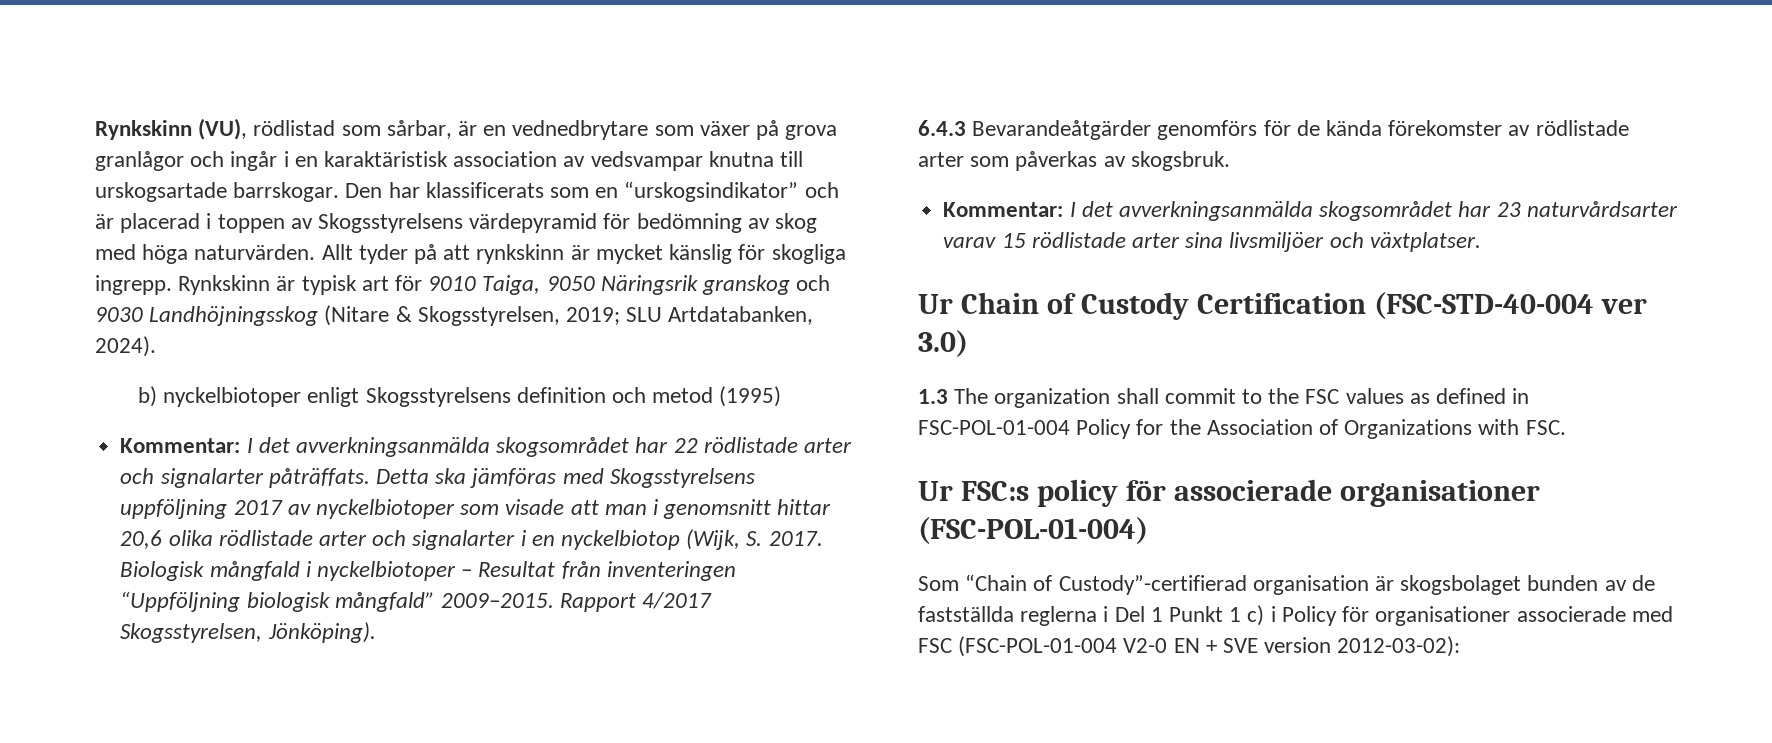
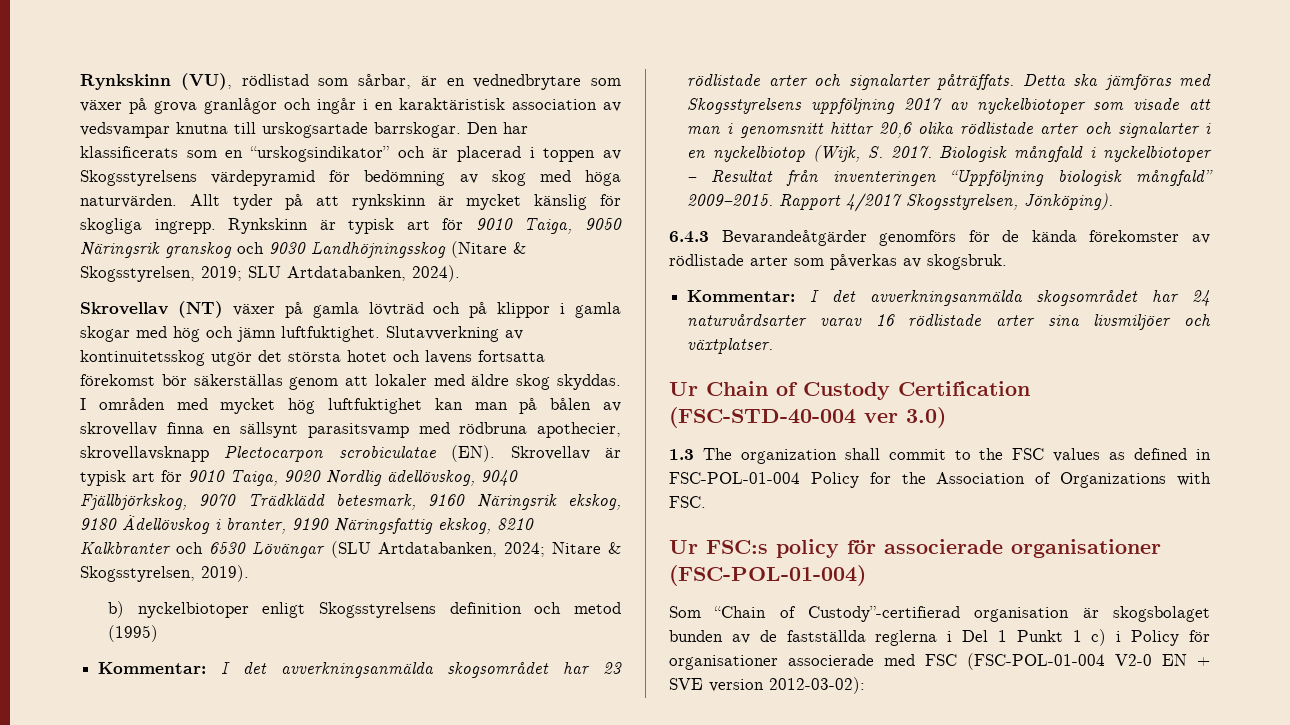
(156, 346) none -> [80,301,621,318] [80,326,523,342] [80,350,545,366] [80,374,621,390] [80,398,621,414] [80,422,621,438] [80,445,621,462] [80,470,518,486] [80,494,621,510] [80,515,534,534] [80,541,621,558] [80,565,249,582] // Skrovellav (NT) växer på gamla lövträd och på klippor i gamla skogar med hög och jämn luftfuktighet. Slutavverkning av kontinuitetsskog utgör det största hotet och lavens fortsatta förekomst bör säkerställas genom att lokaler med äldre skog skyddas. I områden med mycket hög luftfuktighet kan man på bålen av skrovellav finna en sällsynt parasitsvamp med rödbruna apothecier, skrovellavsknapp Plectocarpon scrobiculatae (EN). Skrovellav är typisk art för 9010 Taiga, 9020 Nordlig ädellövskog, 9040 Fjällbjörkskog, 9070 Trädklädd betesmark, 9160 Näringsrik ekskog, 9180 Ädellövskog i branter, 9190 Näringsfattig ekskog, 8210 Kalkbranter och 6530 Lövängar (SLU Artdatabanken, 2024; Nitare & Skogsstyrelsen, 2019).
[673,438,698,453] 22 -> [603,662,622,674] 23
[1496,202,1521,217] 23 -> [1192,290,1210,306] 24
[1001,233,1026,248] 15 -> [875,314,895,326] 16

